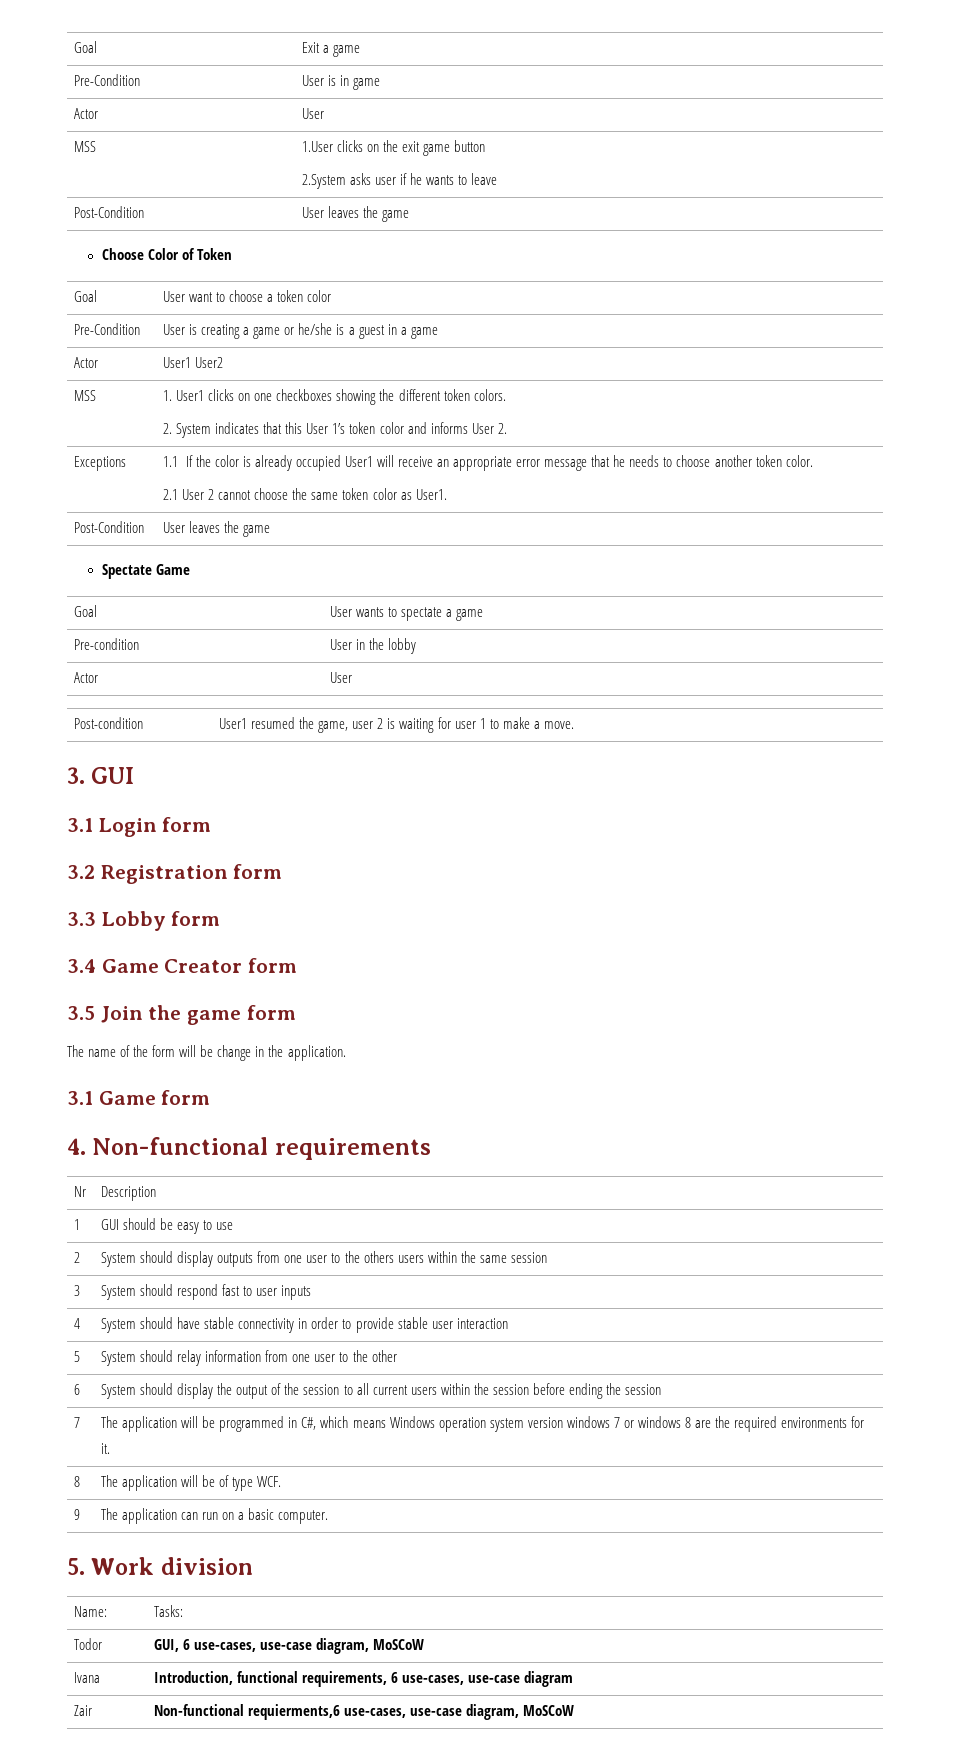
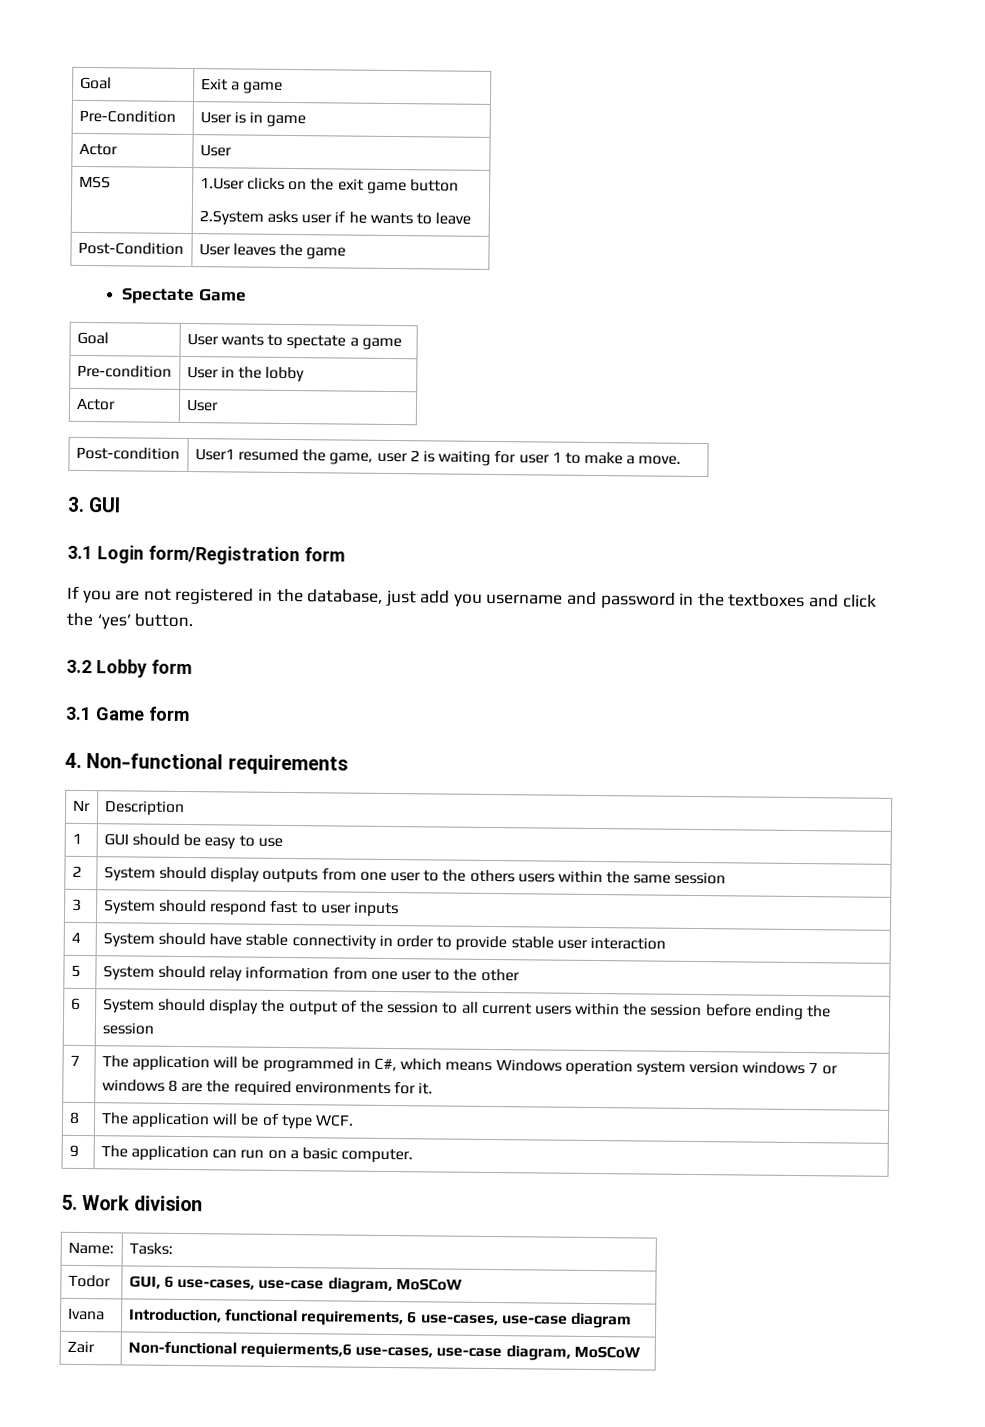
[101,248,232,260] [74,290,98,302] [163,290,332,302] [74,323,141,335] [163,323,438,339] [74,357,99,368] [163,357,224,368] [74,390,97,401] [163,389,506,405] [163,422,507,438] [74,456,127,471] [163,455,813,471] [163,488,447,500] [74,521,145,533] [163,521,271,537] // Choose Color of Token // Goal | User want to choose a token color // Pre-Condition | User is creating a game or he/she is a guest in a game // Actor | User1 User2 // MSS | 1. User1 clicks on one checkboxes showing the different token colors. // 2. System indicates that this User 1’s token color and informs User 2. // Exceptions | 1.1 If the color is already occupied User1 will receive an appropriate error message that he needs to choose another token color. // 2.1 User 2 cannot choose the same token color as User1. // Post-Condition | User leaves the game -> (347, 253) none
[162,817,212,832] [67,864,283,884] [67,911,221,931] [67,958,298,973] [67,1005,296,1025] [67,1045,346,1061] form // 3.2 Registration form // 3.3 Lobby form // 3.4 Game Creator form // 3.5 Join the game form // The name of the form will be change in the application. -> [148,545,345,566] [67,585,877,609] [66,612,194,630] [66,659,192,678] form/Registration form // If you are not registered in the database, just add you username and password in the textboxes and click the ‘yes’ button. // 3.2 Lobby form

